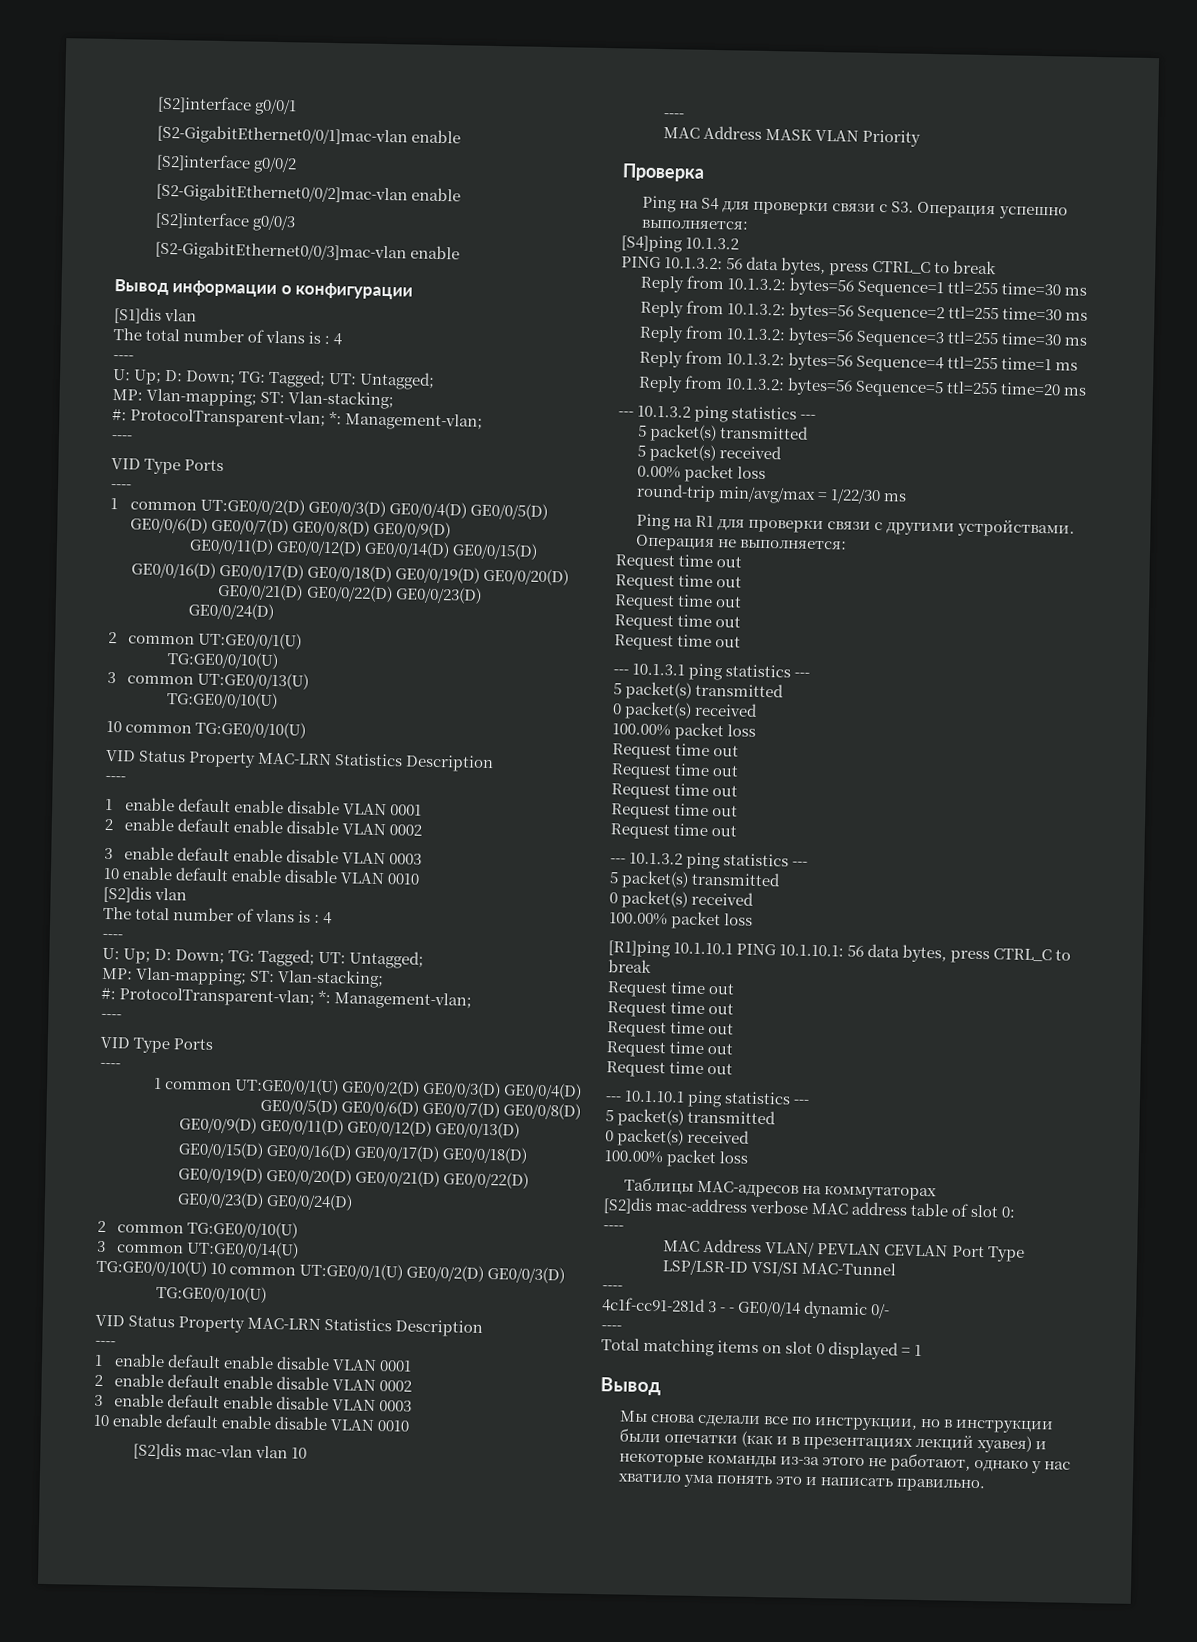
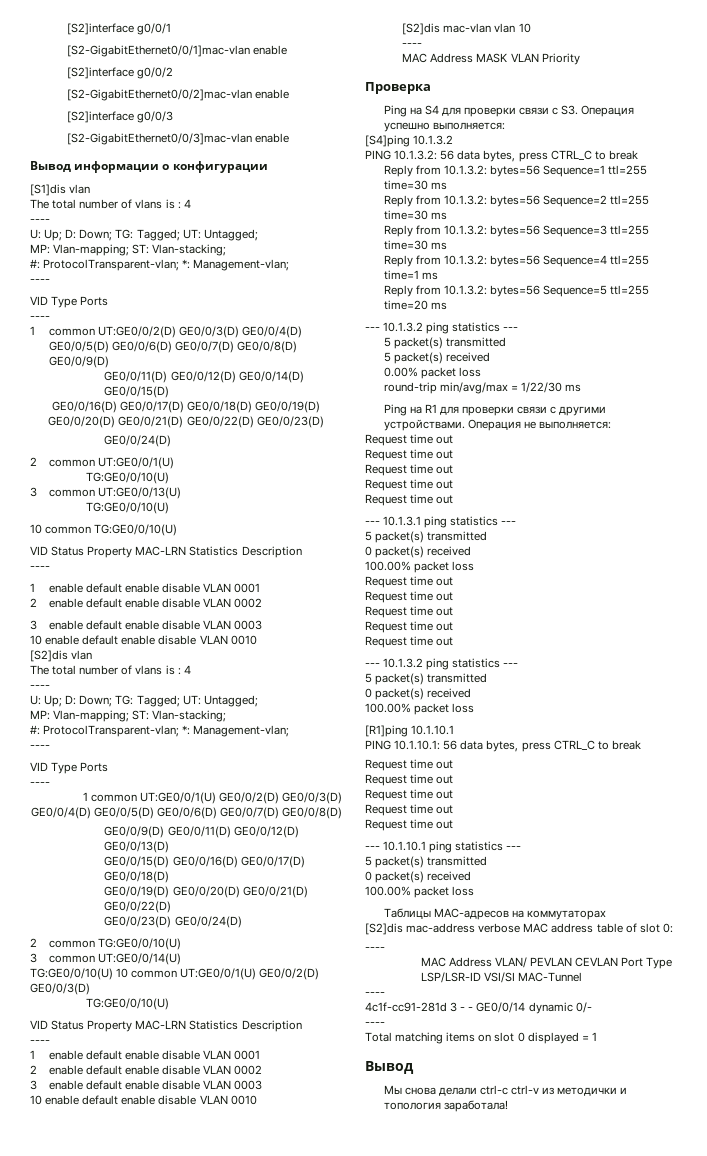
(734, 948) none -> (455, 730) //
[697,1414,1055,1434] [619,1428,1048,1454] [619,1452,1072,1474] [618,1473,986,1493] сделали все по инструкции, но в инструкции были опечатки (как и в презентациях лекций хуавея) и некоторые команды из-за этого не работают, однако у нас хватило ума понять это и написать правильно. -> [438,1085,628,1096] [383,1100,508,1112] делали ctrl-c ctrl-v из методички и топология заработала!

